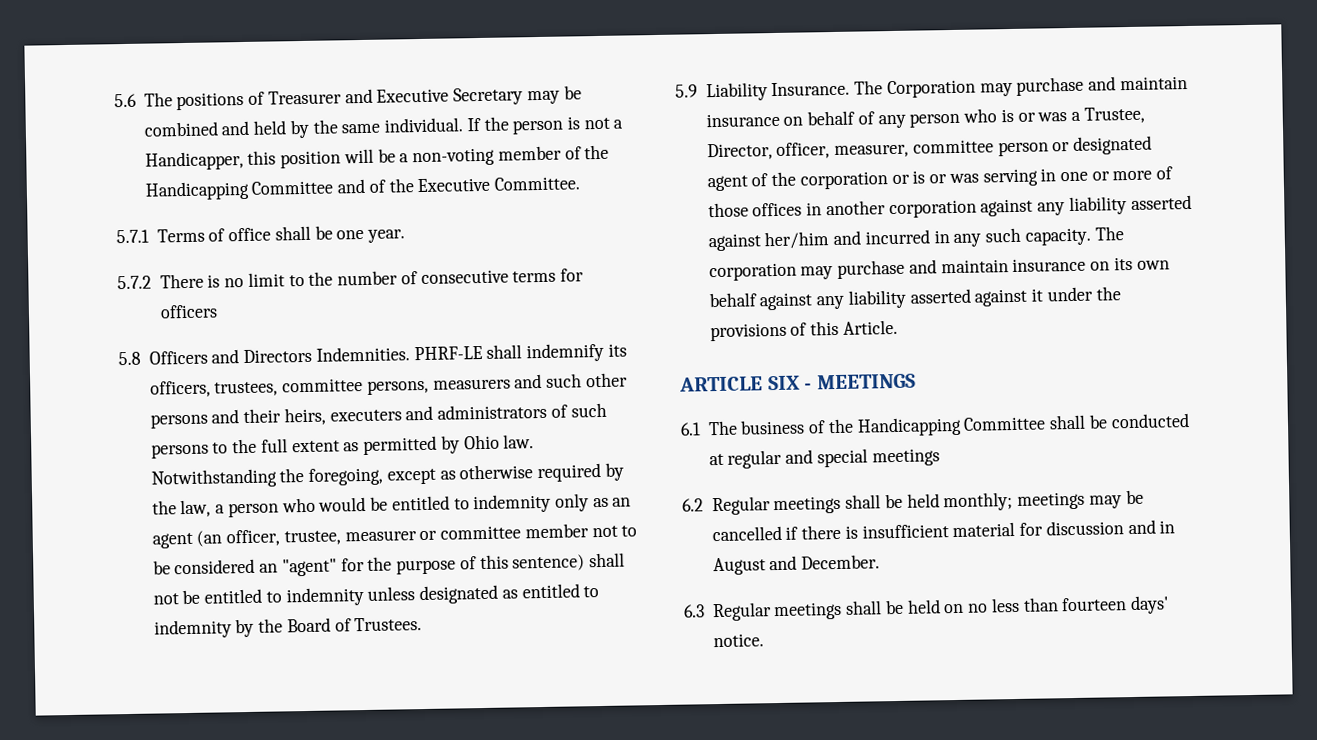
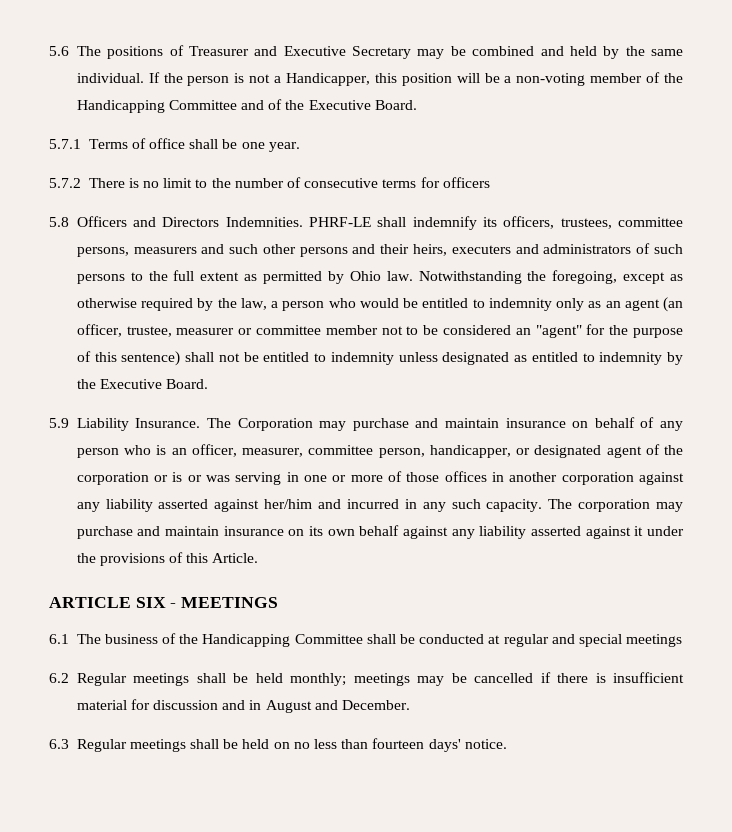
[494,176,581,191] Committee. -> [374,100,417,110] Board.
[286,617,423,633] Board of Trustees. -> [99,379,209,389] Executive Board.
[1017,106,1145,124] [706,143,773,161] or was a Trustee, Director, -> [171,448,187,455] an
[997,141,1049,157] person -> [378,445,511,458] person, handicapper,

